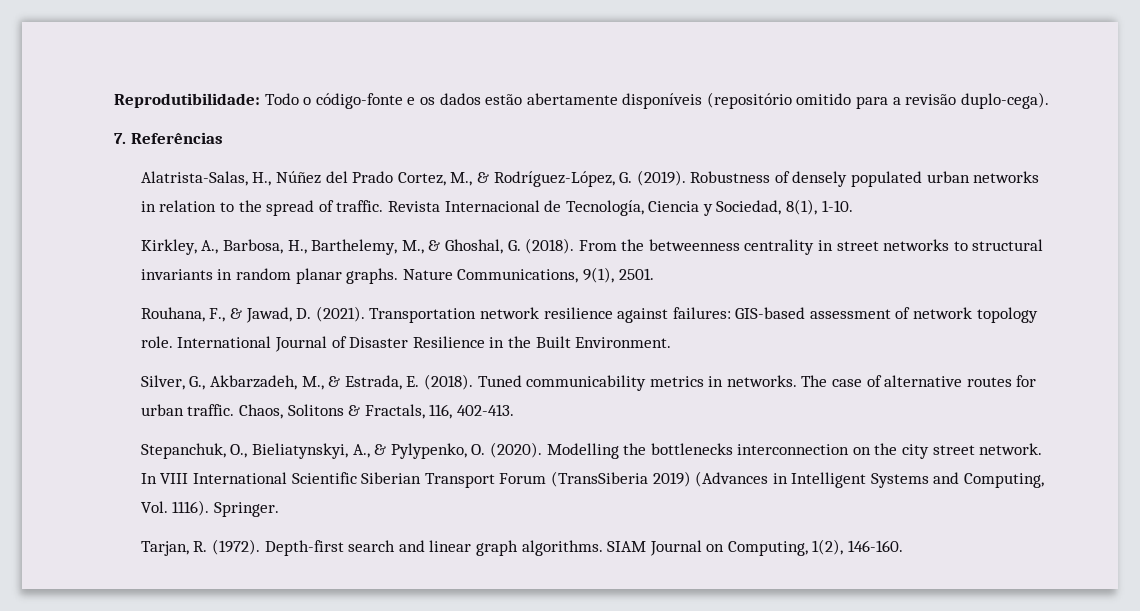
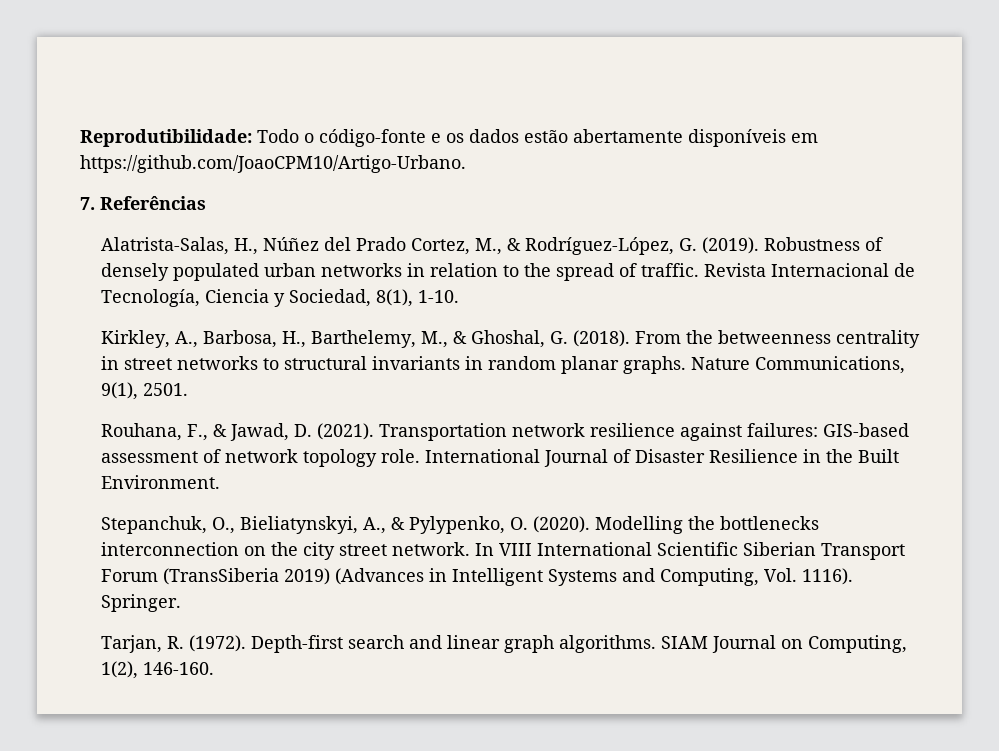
[706,92,1049,109] (repositório omitido para a revisão duplo-cega). -> [791,133,818,143] [80,155,466,173] em https://github.com/JoaoCPM10/Artigo-Urbano.
[140,374,1037,391] [140,404,514,419] // Silver, G., Akbarzadeh, M., & Estrada, E. (2018). Tuned communicability metrics in networks. The case of alternative routes for urban traffic. Chaos, Solitons & Fractals, 116, 402-413. -> (220, 482) none

